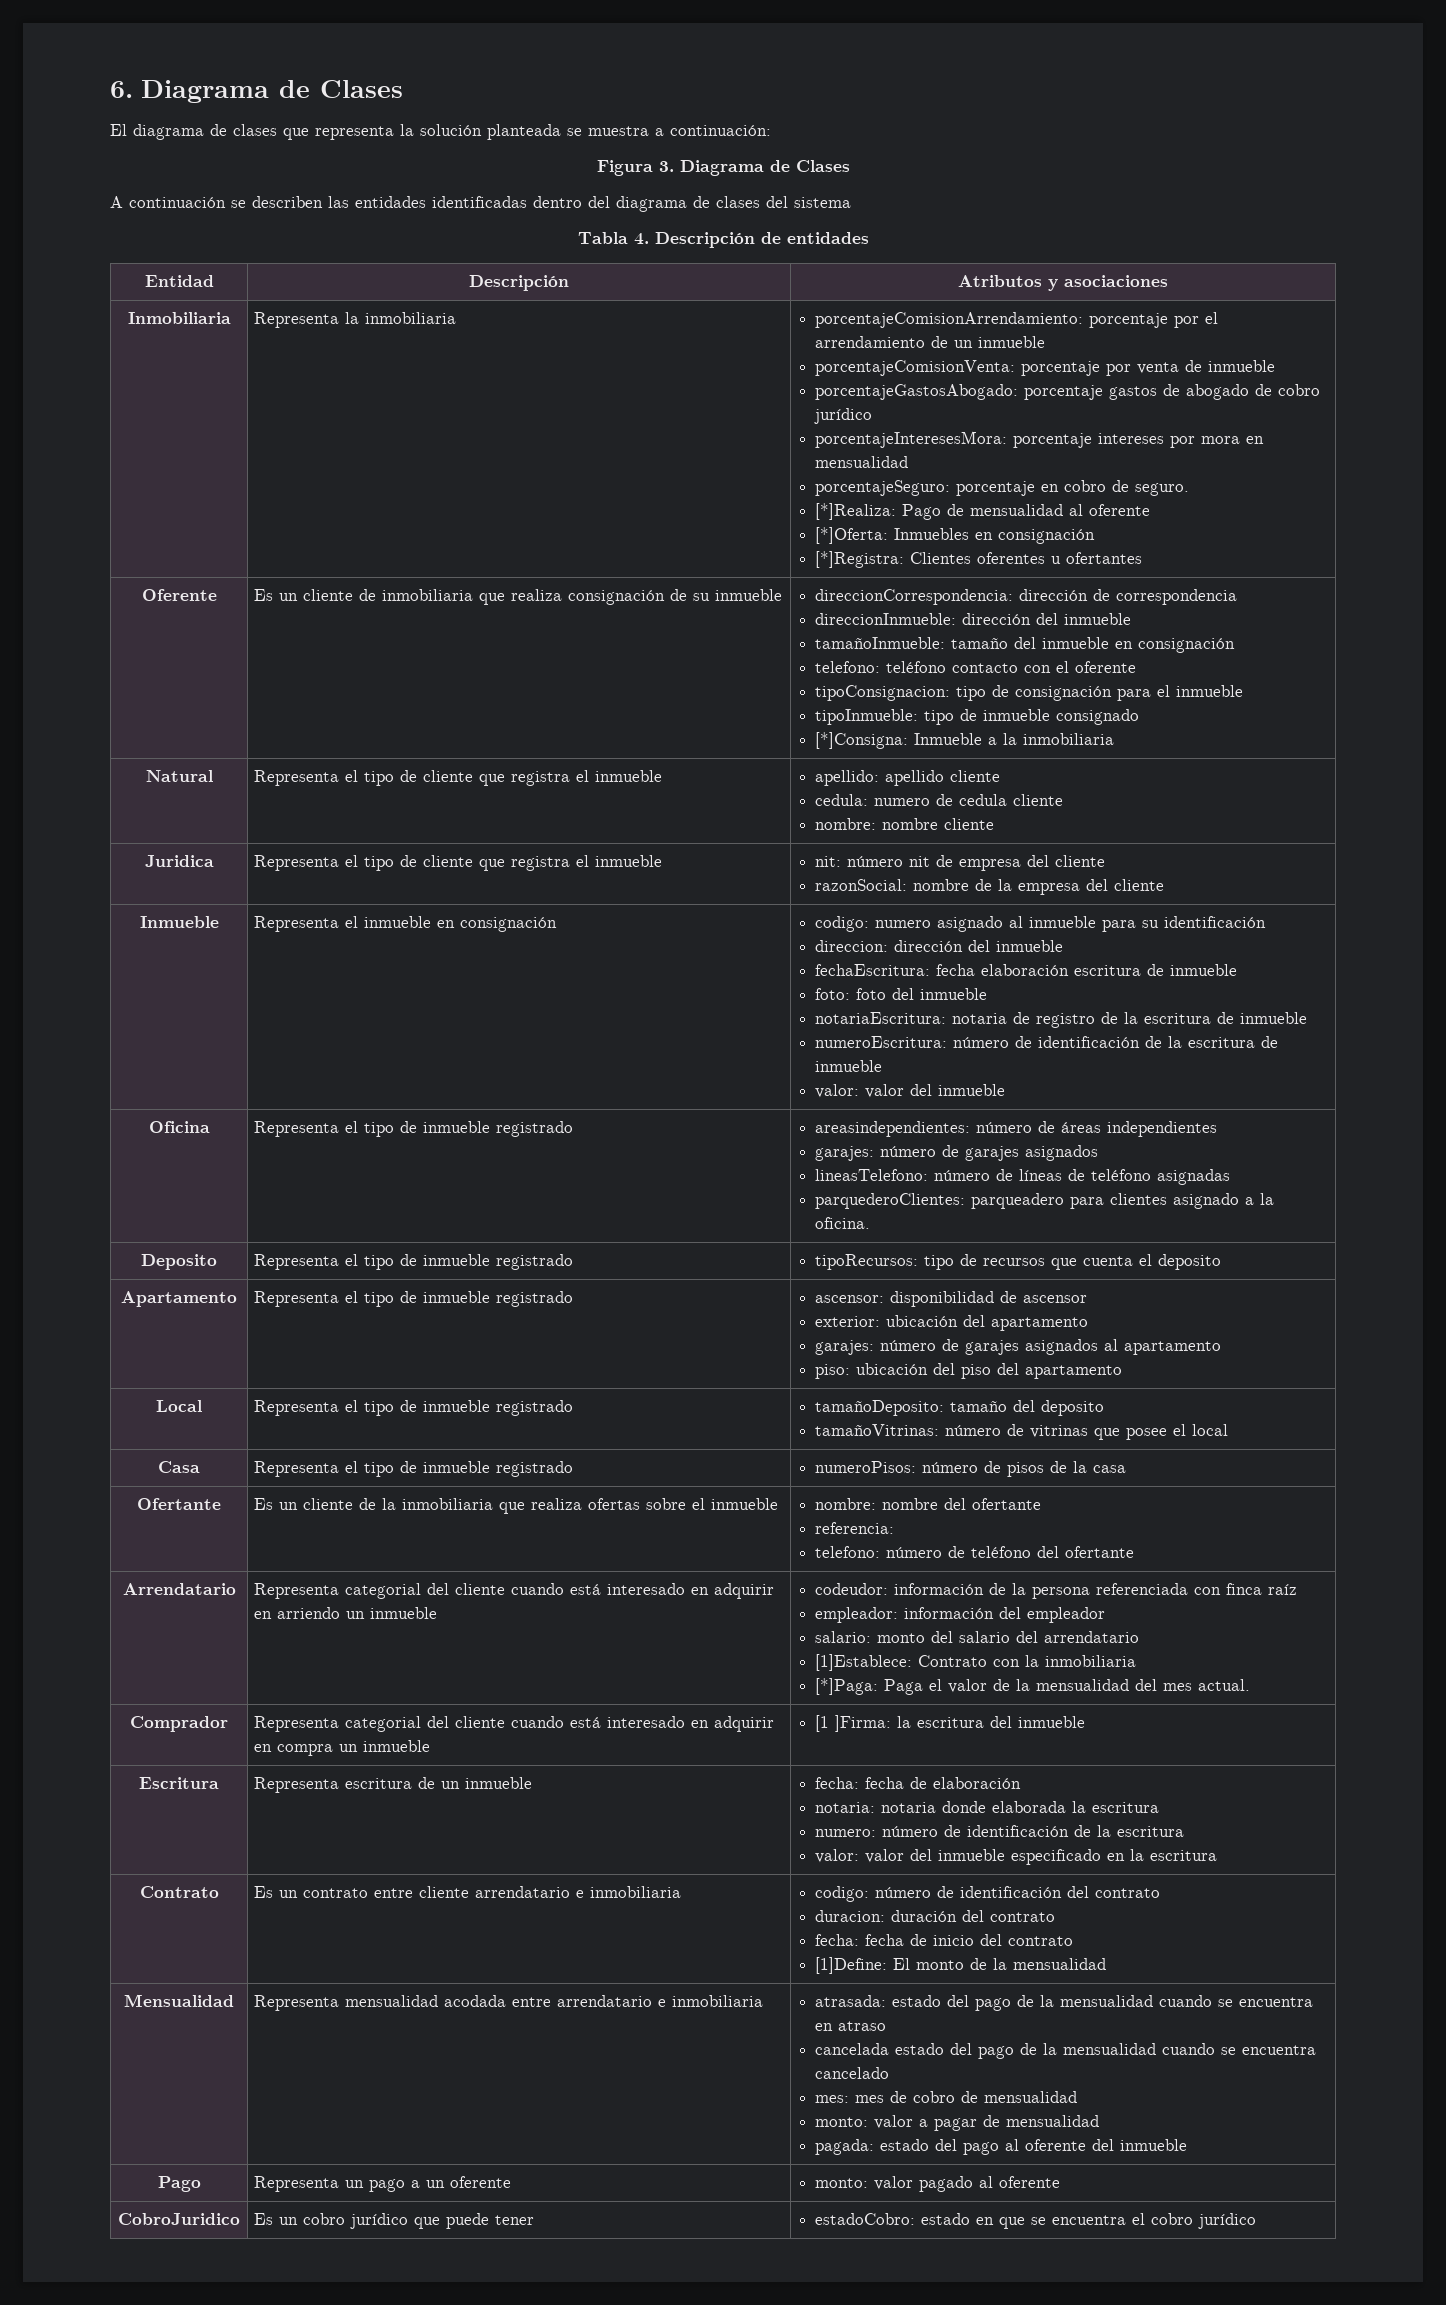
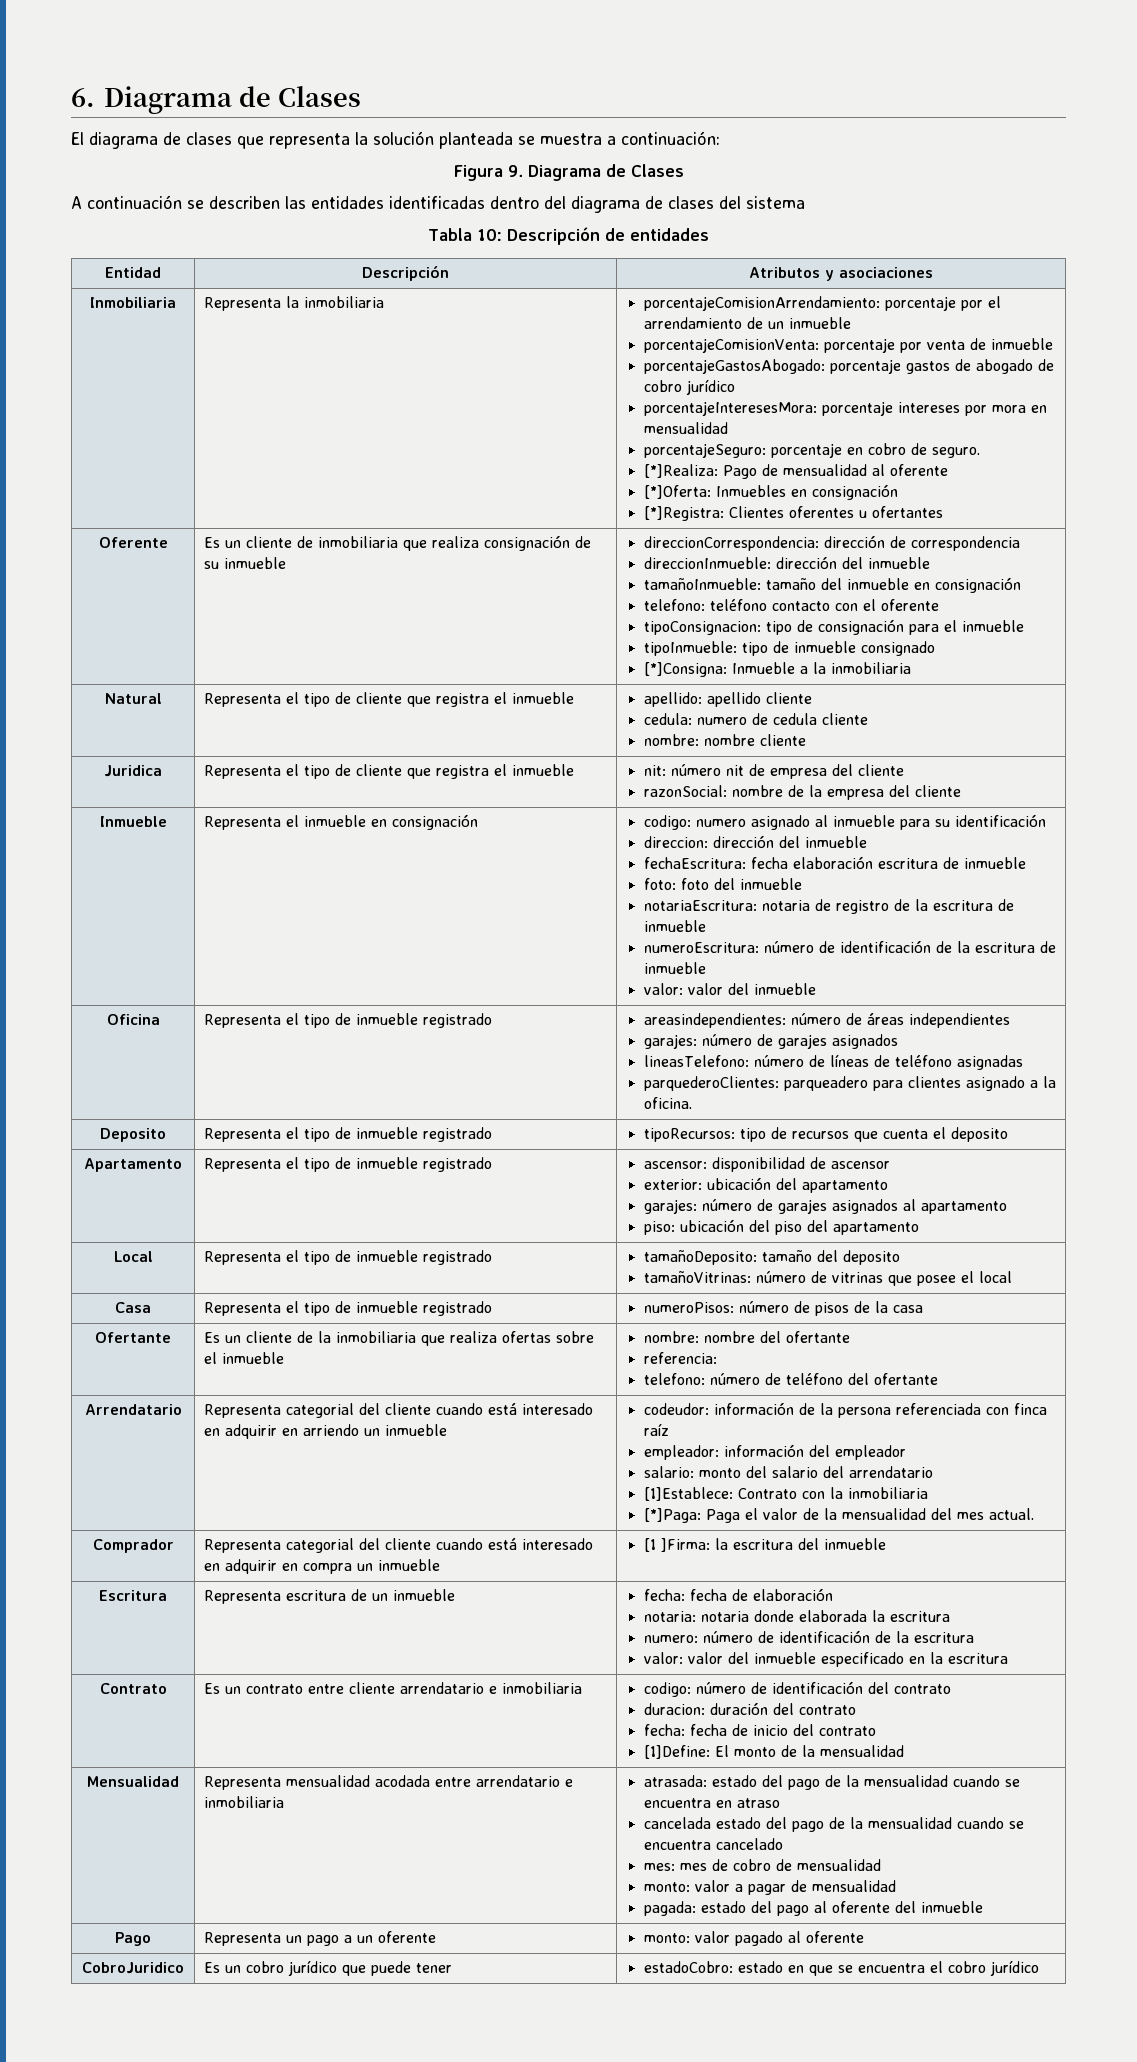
[658,161,674,172] 3. -> [507,165,523,177] 9.
[633,233,649,245] 4. -> [476,229,502,241] 10:

